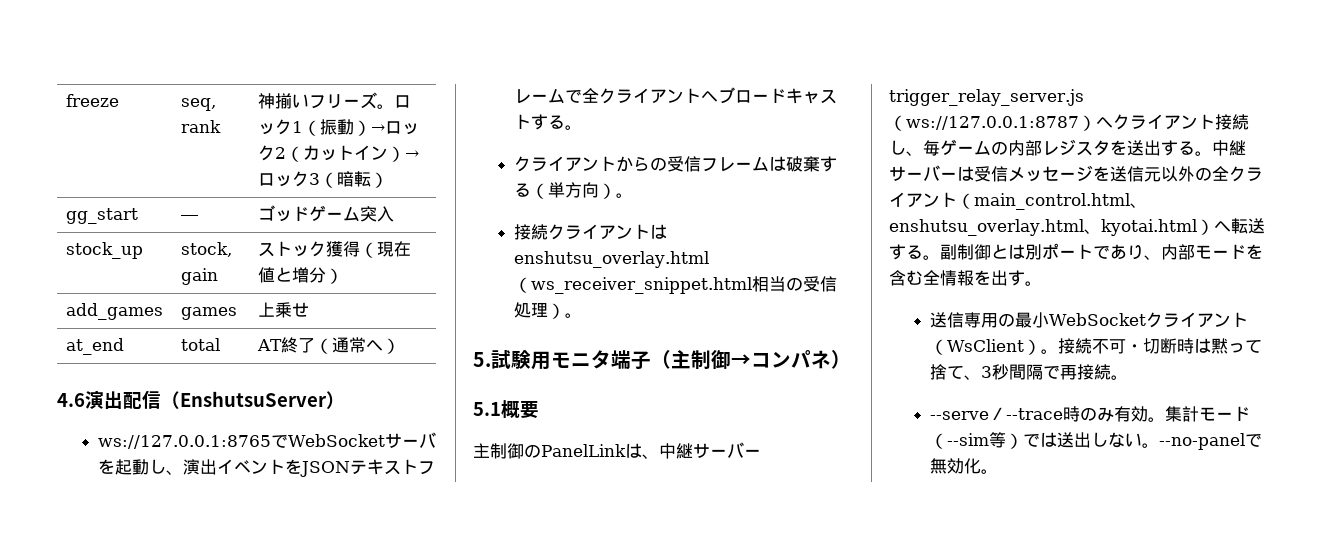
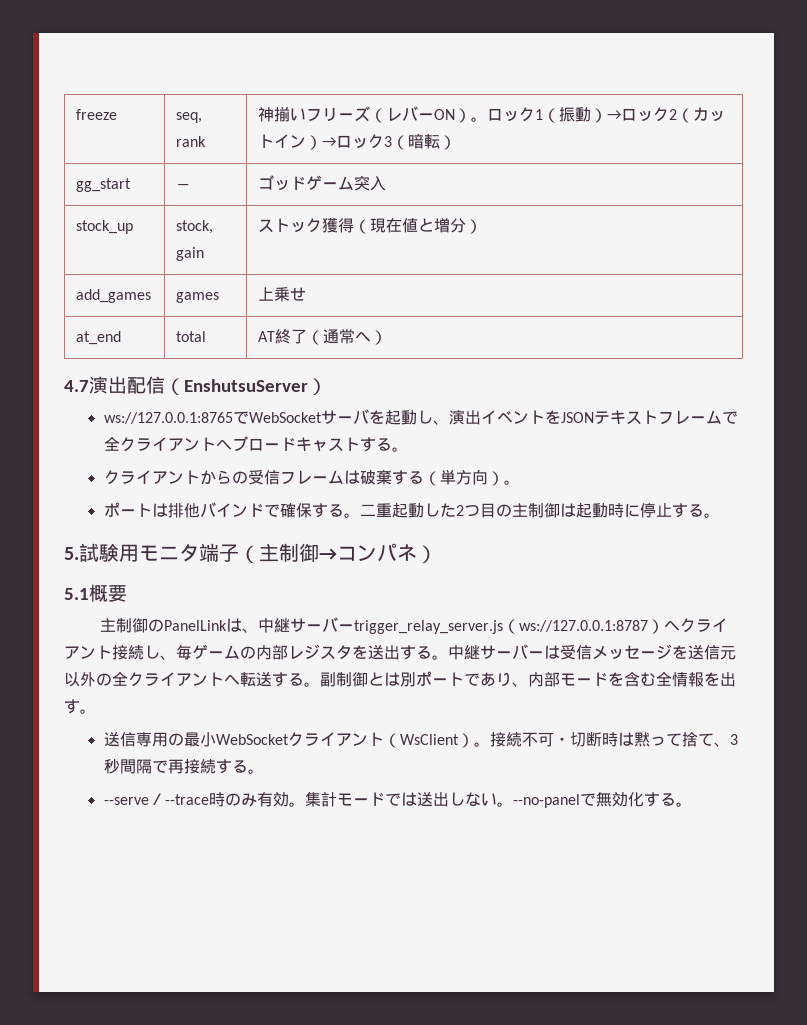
(377, 100) none -> [370,106,472,123] （レバーON）
[57,393,85,407] 4.6 -> [64,380,89,392] 4.7
[513,224,667,240] [513,251,709,268] [513,276,837,294] [513,302,565,319] 接続クライアントはenshutsu_overlay.html（ws_receiver_snippet.html相当の受信処理） -> [103,502,704,518] ポートは排他バインドで確保する。二重起動した2つ目の主制御は起動時に停止する
[957,193,1147,210] [889,219,1214,236] （main_control.html、enshutsu_overlay.html、kyotai.html） -> (224, 679) none
(1111, 372) none -> [215,759,248,774] する
[929,432,1023,449] （--sim等） -> (385, 799) none
(981, 466) none -> [643,792,676,807] する

